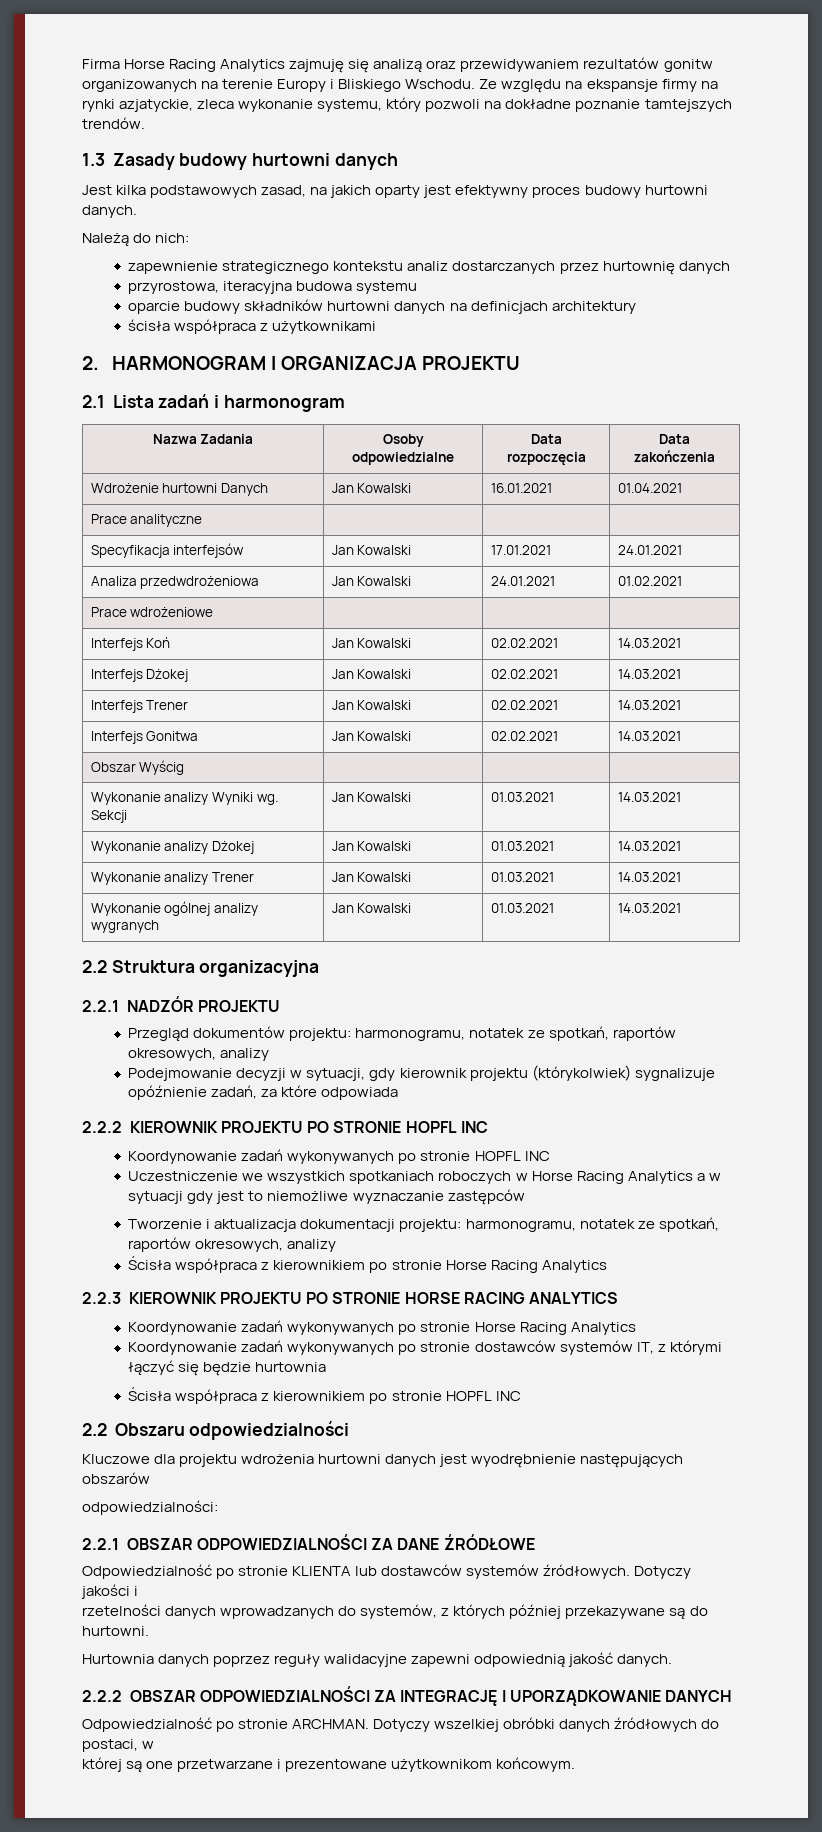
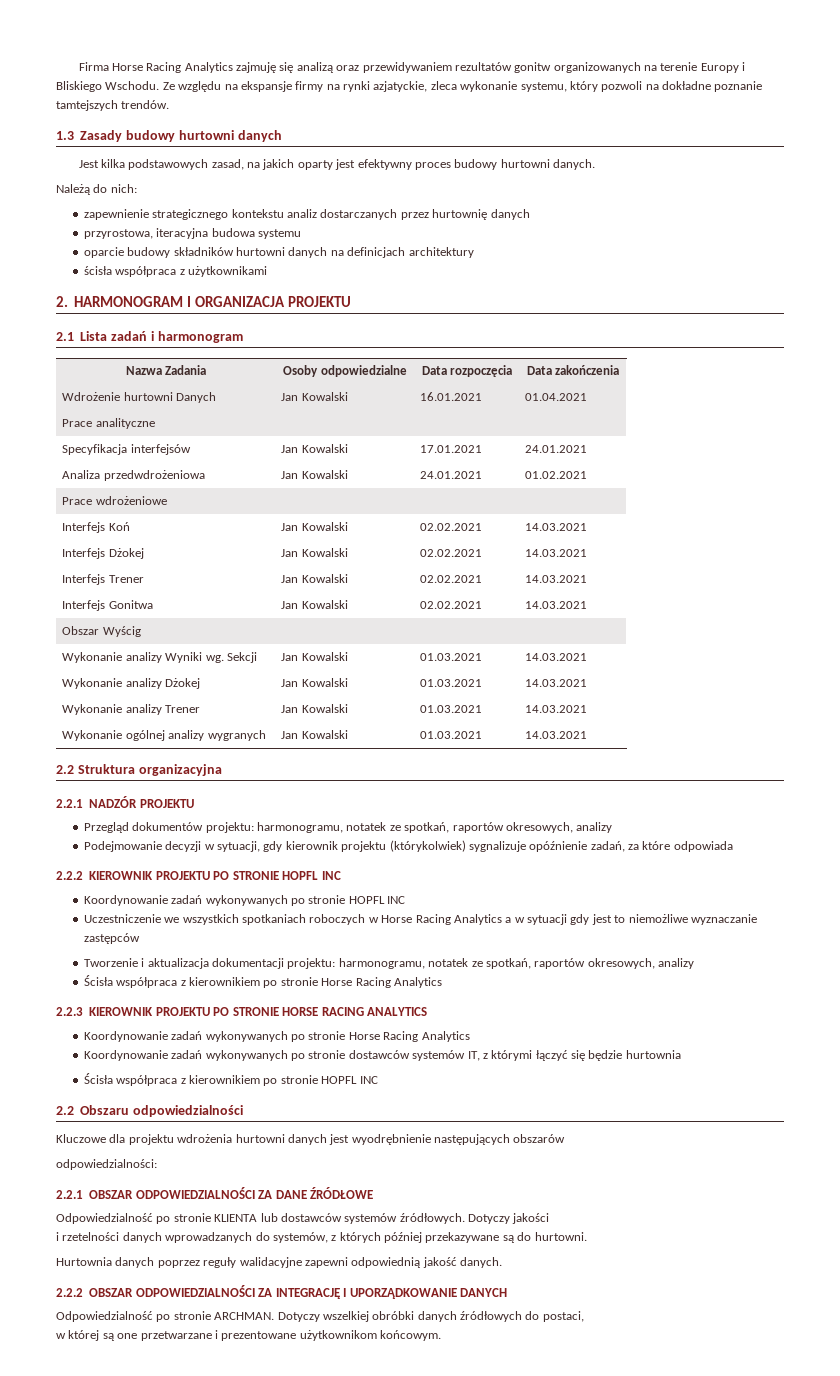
[134,1586,139,1596] i // -> [56,1232,59,1241] // i
[142,1741,155,1749] w // -> [56,1333,66,1339] // w

